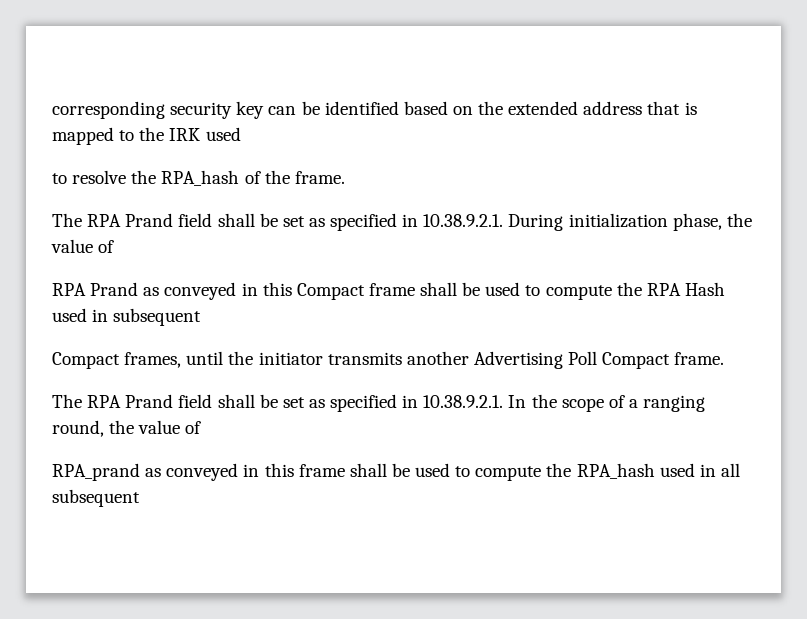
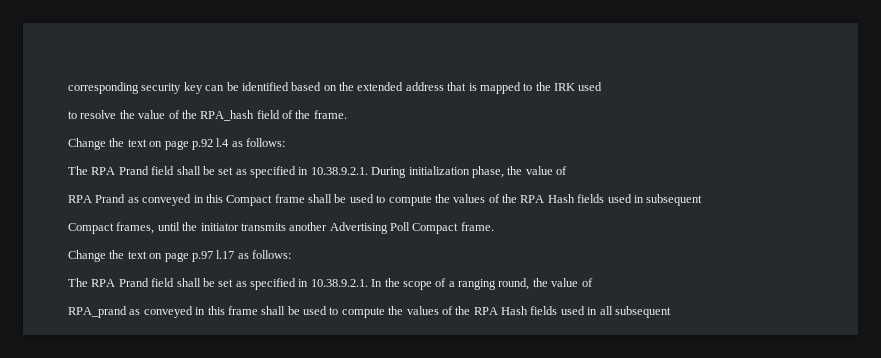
[161,170,345,186] RPA_hash of the frame. -> [138,110,347,121] [68,138,285,150] value of the RPA_hash field of the frame. // Change the text on page p.92 l.4 as follows:
[646,282,725,296] RPA Hash -> [453,194,605,203] values of the RPA Hash fields
(725, 358) none -> [68,250,291,262] // Change the text on page p.97 l.17 as follows:
[576,463,655,479] RPA_hash -> [406,306,558,315] values of the RPA Hash fields

